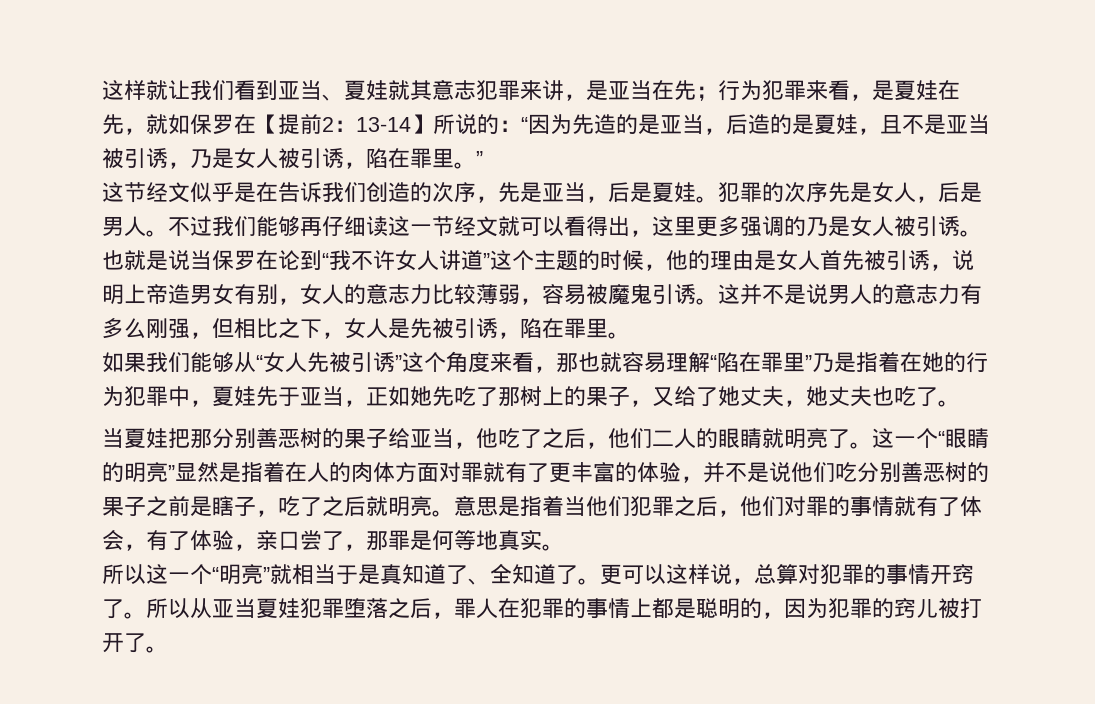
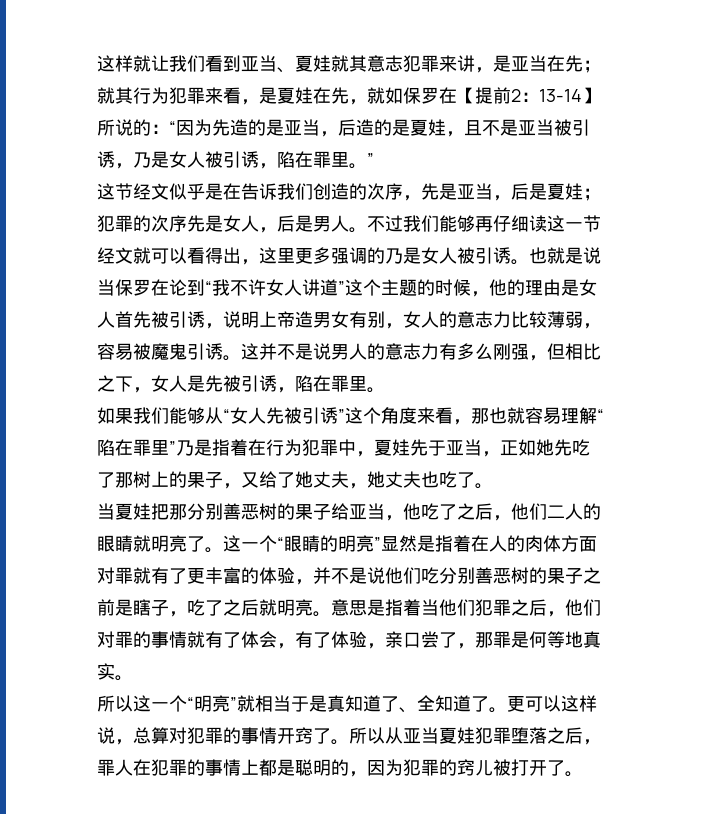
(718, 93) none -> [97,87,133,104] 就其
[696,196,718,203] 。 -> [583,188,601,201] ；
[922,352,966,373] 她的 -> (266, 447) none

